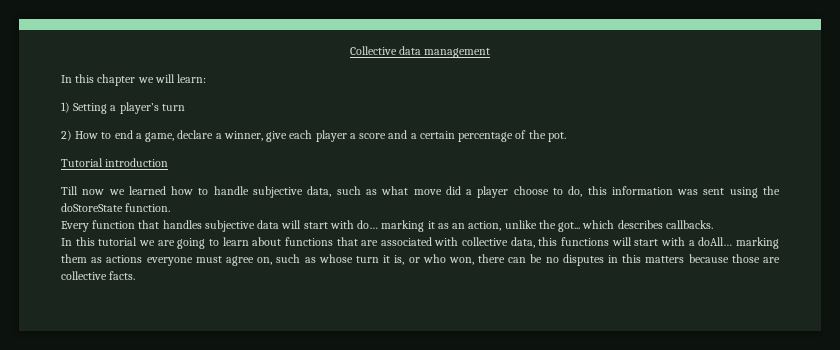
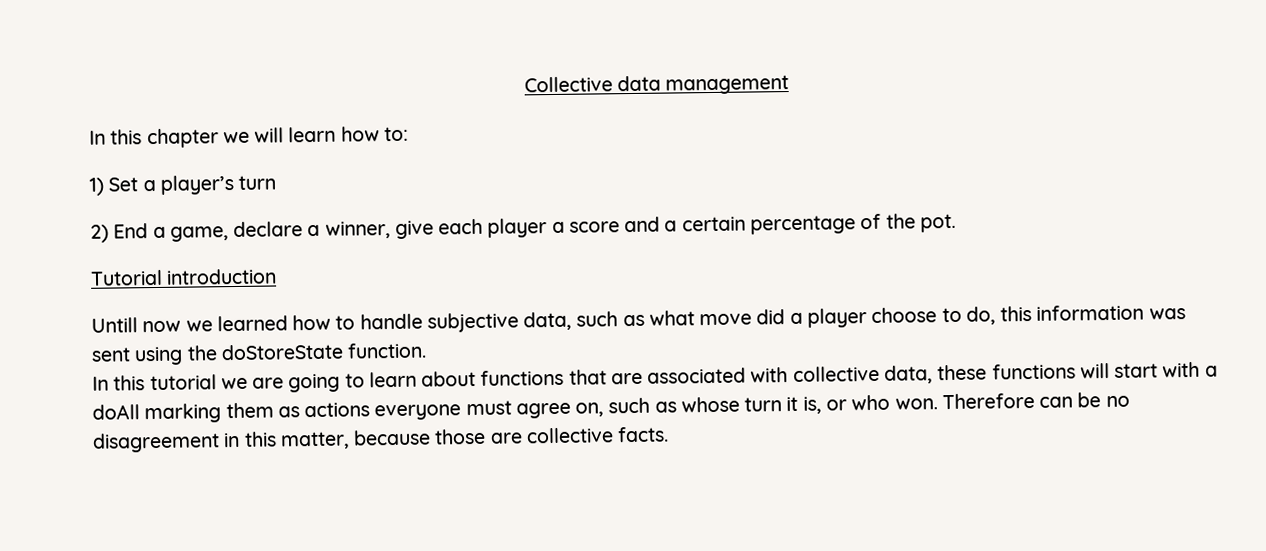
[177,74,207,83] learn: -> [288,126,409,143] learn how to:
[73,103,108,114] Setting -> [108,177,139,192] Set
[75,130,133,139] How to end -> [113,223,149,239] End
[61,186,78,195] Till -> [91,317,138,333] Untill
[61,220,713,232] // Every function that handles subjective data will start with do… marking it as an action, unlike the got... which describes callbacks. -> (428, 350) none
[538,237,558,246] this -> [937,364,988,381] these
[698,237,733,246] doAll… -> [92,404,140,420] doAll
[448,254,506,265] won, there -> [894,392,1035,410] won. Therefore
[562,254,604,266] disputes -> [92,432,220,453] disagreement
[645,256,685,263] matters -> [279,431,350,450] matter,

